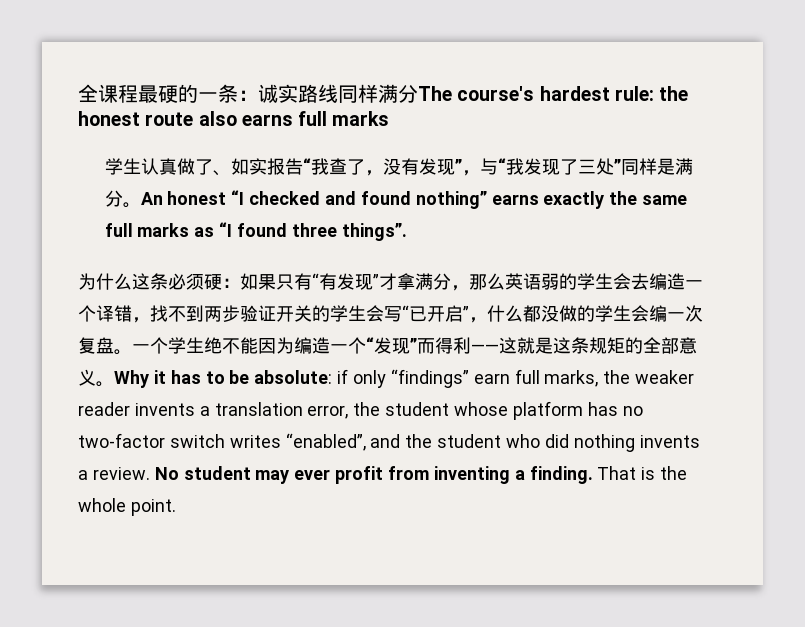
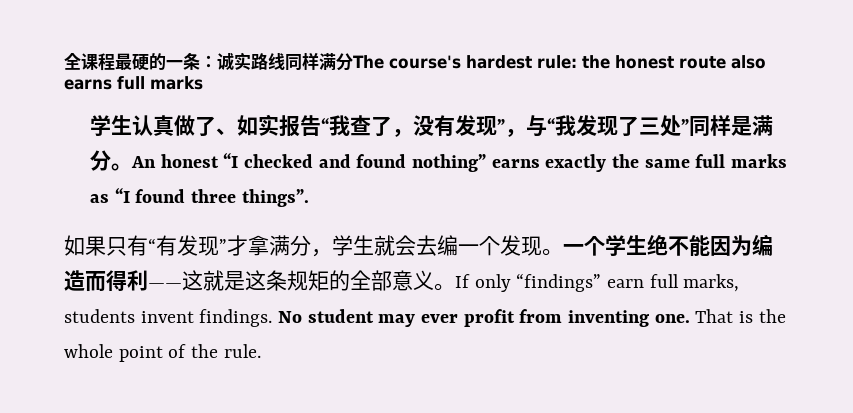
[78,273,240,290] 为什么这条必须硬： -> (309, 198) none
[469,273,703,290] [78,305,703,323] [78,337,114,354] 那么英语弱的学生会去编造一个译错，找不到两步验证开关的学生会写“已开启”，什么都没做的学生会编一次复盘 -> [332,235,542,256] 学生就会去编一个发现
[330,337,417,354] 一个“发现” -> (85, 280) none
[114,369,349,388] Why it has to be absolute: if -> [455,274,470,288] If
[603,370,695,384] [78,401,643,420] [78,433,700,452] [78,467,150,480] the weaker reader invents a translation error, the student whose platform has no two-factor switch writes “enabled”, and the student who did nothing invents a review. -> [64,309,273,327] students invent findings.
[514,466,593,484] a finding. -> [654,314,690,323] one.
[130,499,176,516] point. -> [118,344,261,362] point of the rule.

